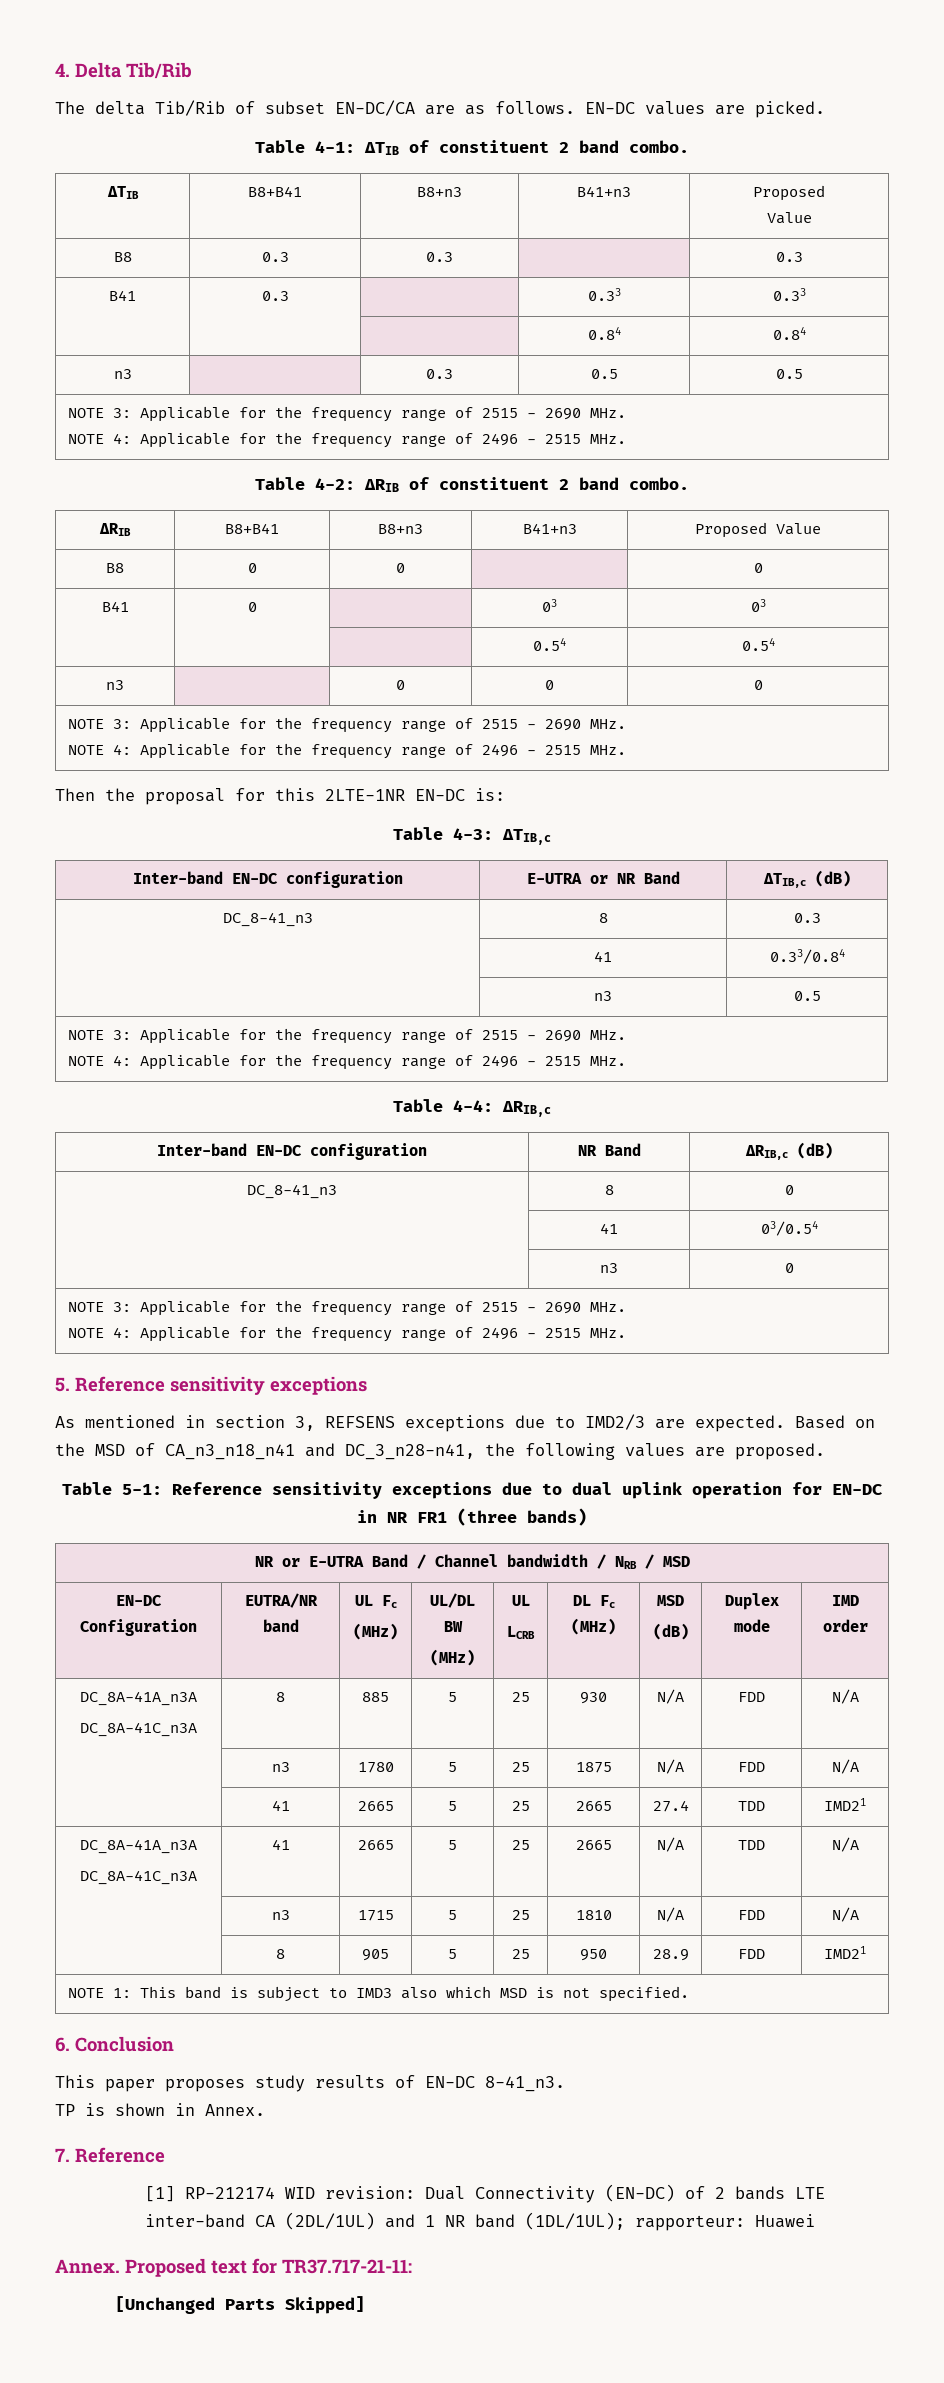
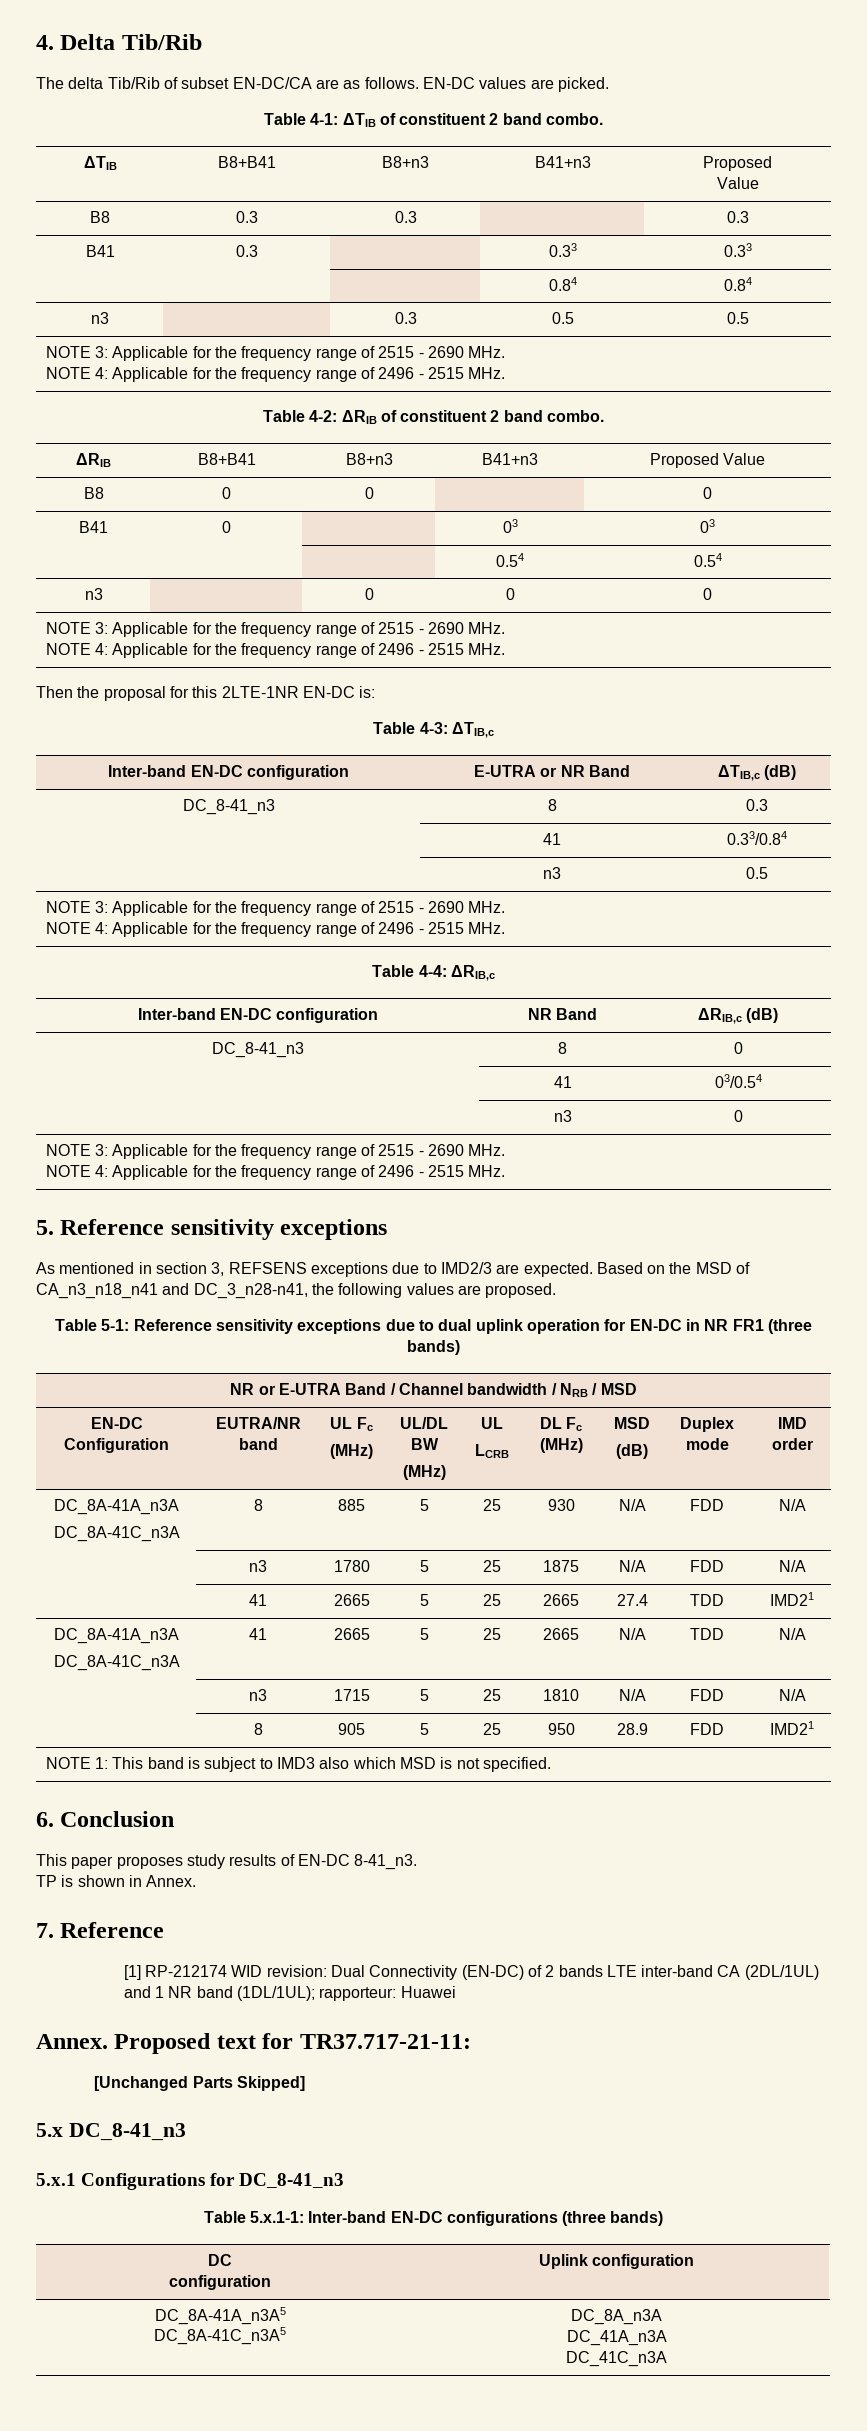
(365, 2305) none -> [36,2123,186,2141] [36,2173,345,2190] [203,2211,664,2226] [208,2254,232,2266] [169,2275,271,2290] [538,2254,695,2269] [154,2307,286,2325] [154,2327,286,2345] [571,2309,662,2325] [566,2330,667,2346] [566,2351,667,2367] // 5.x DC_8-41_n3 // 5.x.1 Configurations for DC_8-41_n3 // Table 5.x.1-1: Inter-band EN-DC configurations (three bands) // DC // configuration | Uplink configuration // DC_8A-41A_n3A5 // DC_8A-41C_n3A5 | DC_8A_n3A // DC_41A_n3A // DC_41C_n3A

